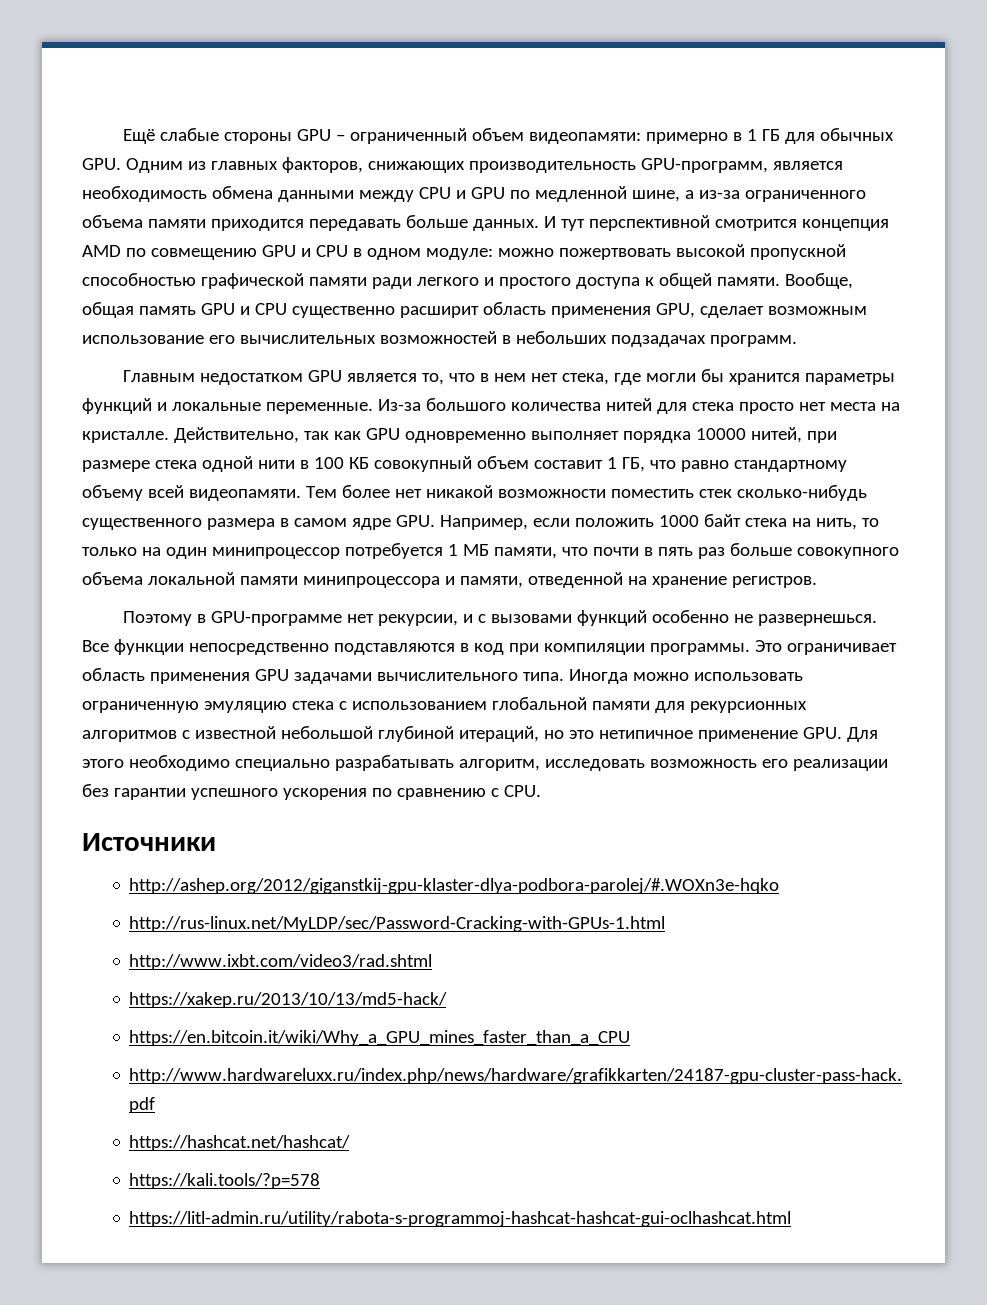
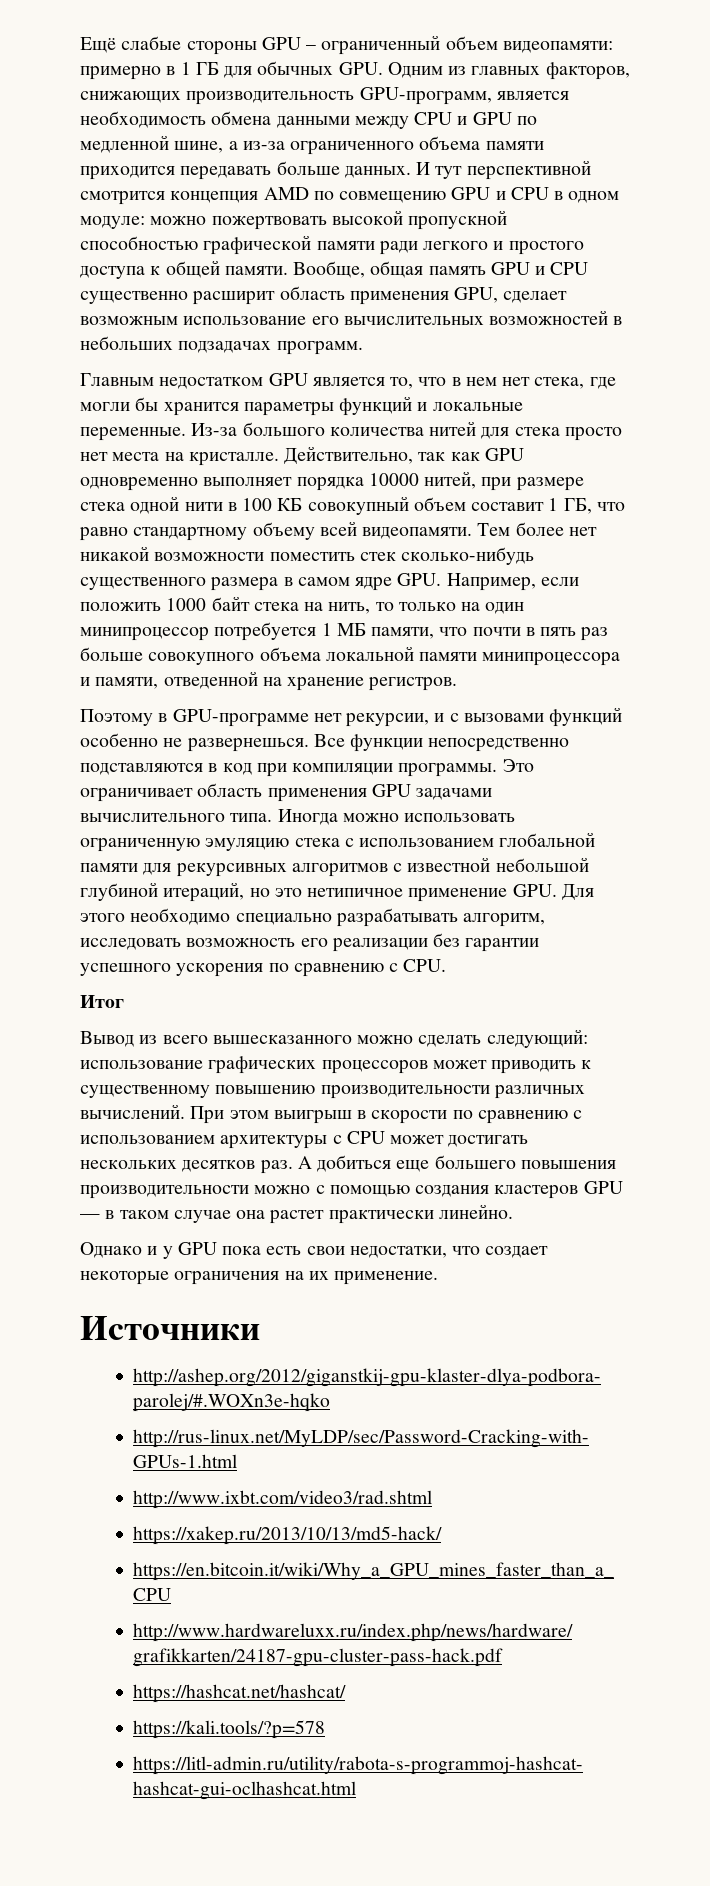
[689,701,807,713] рекурсионных -> [175,863,287,877] рекурсивных
(541, 791) none -> [80,995,124,1008] [80,1029,588,1048] [80,1056,592,1074] [80,1085,585,1099] [80,1104,583,1124] [80,1131,529,1149] [80,1155,616,1174] [80,1181,623,1199] [80,1204,513,1224] [80,1242,549,1259] [80,1271,439,1285] // Итог // Вывод из всего вышесказанного можно сделать следующий: использование графических процессоров может приводить к существенному повышению производительности различных вычислений. При этом выигрыш в скорости по сравнению с использованием архитектуры с CPU может достигать нескольких десятков раз. А добиться еще большего повышения производительности можно с помощью создания кластеров GPU — в таком случае она растет практически линейно. // Однако и у GPU пока есть свои недостатки, что создает некоторые ограничения на их применение.

